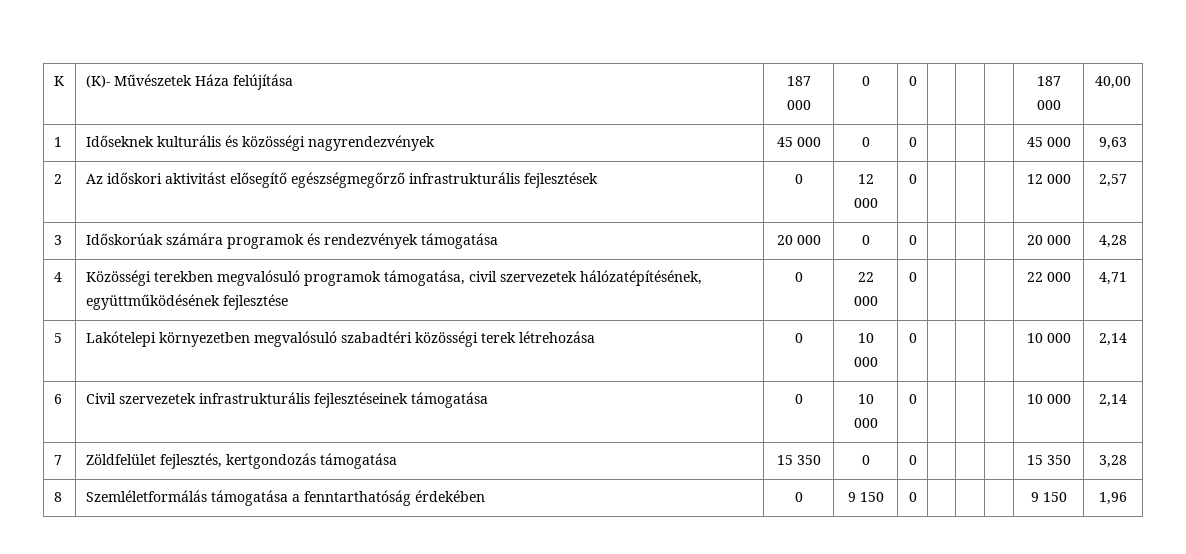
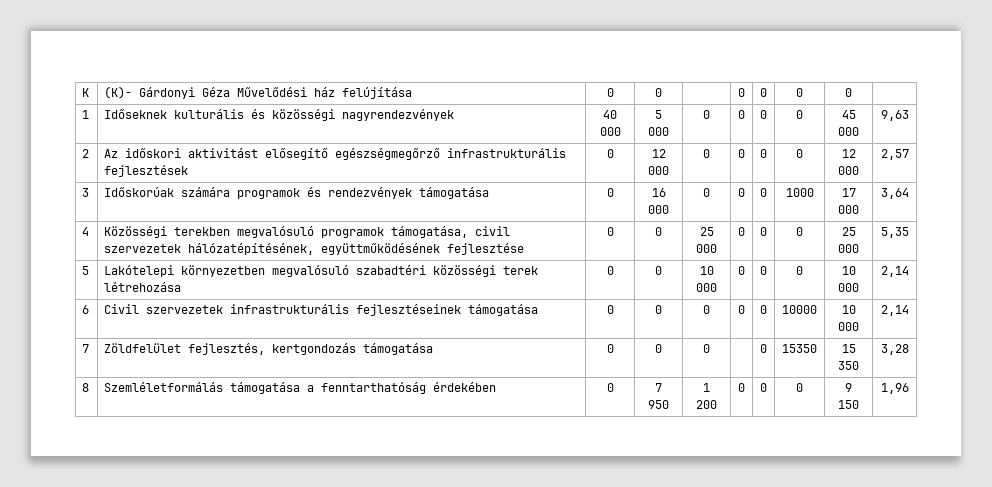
[113,74,229,86] Művészetek Háza -> [139,87,336,99] Gárdonyi Géza Művelődési ház
[786,76,811,86] [786,100,811,110] [861,76,870,86] [908,76,917,86] [1036,76,1061,86] [1036,100,1061,110] [1095,76,1131,89] | 187 000 | 0 | 0 | | | | 187 000 | 40,00 -> [606,88,614,97] [655,88,662,97] [738,88,745,97] [760,88,767,97] [796,88,803,97] [845,88,852,97] | 0 | 0 | | 0 | 0 | 0 | 0 |
[776,137,821,147] [861,137,870,147] [908,137,917,147] 45 000 | 0 | 0 | | | -> [603,110,617,119] [599,127,621,136] [655,110,662,119] [648,127,669,136] [703,110,710,119] [738,110,745,119] [760,110,767,119] [796,110,803,119] 40 000 | 5 000 | 0 | 0 | 0 | 0
(917, 179) | | -> [738,149,745,158] [760,149,767,158] [796,149,803,158] 0 | 0 | 0
[776,235,821,245] [861,235,870,245] [908,235,917,245] [1026,235,1071,245] [1099,235,1127,248] 20 000 | 0 | 0 | | | | 20 000 | 4,28 -> [606,188,614,197] [651,188,666,197] [648,205,669,214] [703,188,710,197] [738,188,745,197] [760,188,767,197] [785,188,814,197] [841,188,856,197] [838,205,859,214] [880,188,909,199] 0 | 16 000 | 0 | 0 | 0 | 1000 | 17 000 | 3,64
[857,272,874,282] [853,296,878,306] [908,272,917,282] [1026,272,1071,282] [1099,272,1127,285] 22 000 | 0 | | | | 22 000 | 4,71 -> [655,227,662,236] [699,227,714,236] [696,244,717,253] [738,227,745,236] [760,227,767,236] [796,227,803,236] [841,227,856,236] [838,244,859,253] [880,227,909,238] 0 | 25 000 | 0 | 0 | 0 | 25 000 | 5,35
[857,333,874,343] [853,357,878,367] [908,333,917,343] | 10 000 | 0 | | | -> [655,266,662,275] [699,266,714,275] [696,283,717,292] [738,266,745,275] [760,266,767,275] [796,266,803,275] | 0 | 10 000 | 0 | 0 | 0
[857,394,874,404] [853,418,878,428] [908,394,917,404] 10 000 | 0 | | | -> [655,305,662,314] [703,305,710,314] [738,305,745,314] [760,305,767,314] [782,305,817,314] 0 | 0 | 0 | 0 | 10000
[776,455,821,465] [861,455,870,465] [908,455,917,465] 15 350 | 0 | 0 | | | -> [606,344,614,353] [655,344,662,353] [703,344,710,353] [760,344,767,353] [782,344,817,353] 0 | 0 | 0 | | 0 | 15350
[847,492,884,502] [908,492,917,502] 9 150 | 0 | | | -> [655,383,662,392] [648,400,669,409] [703,383,710,392] [696,400,717,409] [738,383,745,392] [760,383,767,392] [796,383,803,392] 7 950 | 1 200 | 0 | 0 | 0

